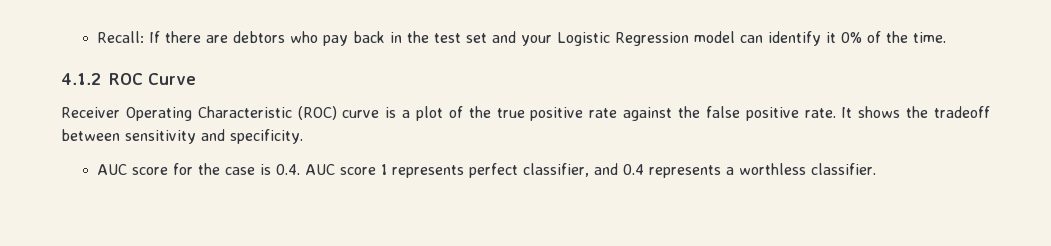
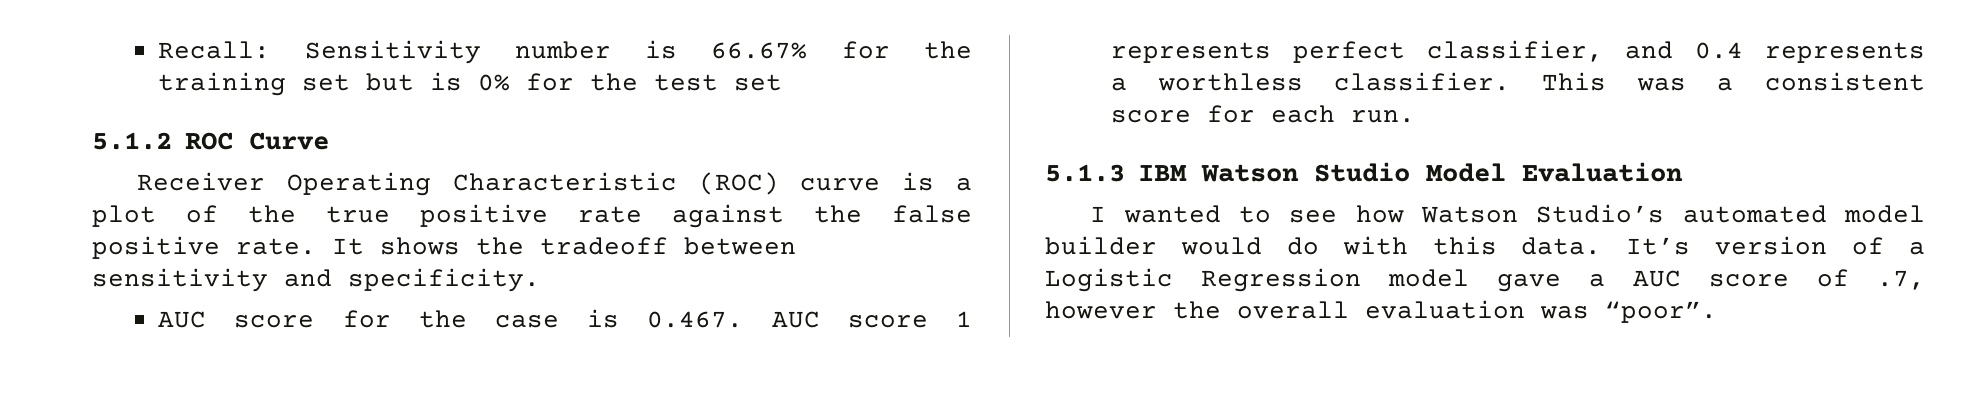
[148,31,946,46] [61,73,101,85] If there are debtors who pay back in the test set and your Logistic Regression model can identify it 0% of the time. // 4.1.2 -> [304,40,972,64] [158,72,783,96] [92,132,172,150] Sensitivity number is 66.67% for the training set but is 0% for the test set // 5.1.2
[275,164,300,175] 0.4. -> [647,311,744,328] 0.467.
(876, 169) none -> [1542,72,1925,91] [1111,105,1416,123] [1045,162,1683,182] [1090,204,1925,223] [1045,236,1926,255] [1045,268,1925,292] [1045,300,1717,323] This was a consistent score for each run. // 5.1.3 IBM Watson Studio Model Evaluation // I wanted to see how Watson Studio’s automated model builder would do with this data. It’s version of a Logistic Regression model gave a AUC score of .7, however the overall evaluation was “poor”.

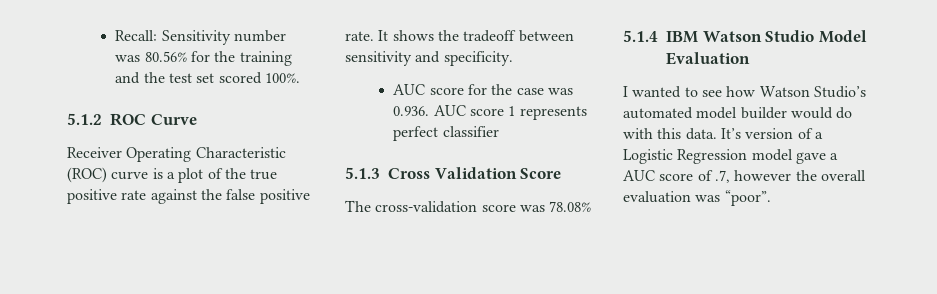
[645,40,808,59] is 66.67% -> [115,51,187,62] was 80.56%
[302,72,575,91] set but is 0% for -> [115,72,141,84] and
(783, 82) none -> [218,72,300,84] scored 100%.
[587,309,744,328] is 0.467. -> [547,88,573,95] [393,106,430,116] was 0.936.
[1427,40,1925,63] [1111,72,1925,91] [1111,105,1416,123] [1045,164,1125,182] classifier, and 0.4 represents a worthless classifier. This was a consistent score for each run. // 5.1.3 -> [442,126,499,137] [345,167,562,179] [345,200,592,213] [623,30,658,42] classifier // 5.1.3 Cross Validation Score // The cross-validation score was 78.08% // 5.1.4

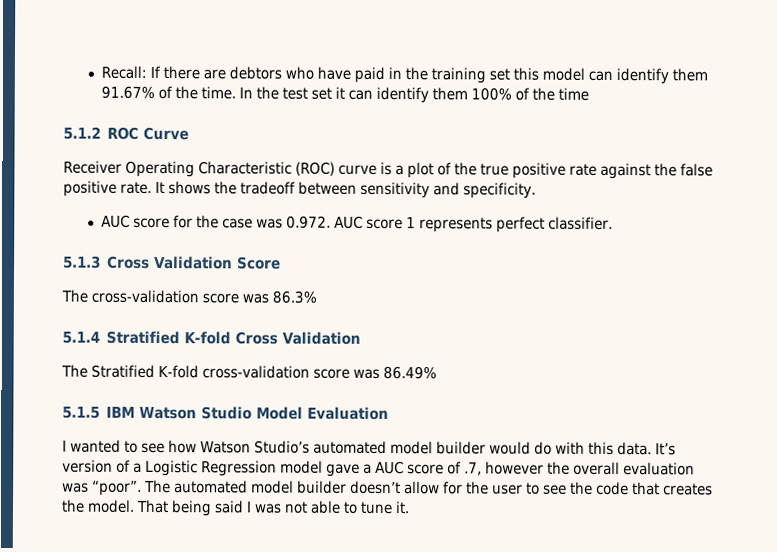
[161,30,287,45] [115,51,292,66] [115,72,300,84] Sensitivity number was 80.56% for the training and the test set scored 100%. -> [149,65,708,85] [100,85,589,104] If there are debtors who have paid in the training set this model can identify them 91.67% of the time. In the test set it can identify them 100% of the time
[393,106,430,116] 0.936. -> [285,215,331,229] 0.972.
[442,126,499,137] classifier -> [547,216,613,230] classifier.
[549,201,592,212] [623,30,658,42] 78.08% // 5.1.4 -> [272,290,317,304] [62,330,362,345] [61,364,437,380] [62,406,100,419] 86.3% // 5.1.4 Stratified K-fold Cross Validation // The Stratified K-fold cross-validation score was 86.49% // 5.1.5
(771, 198) none -> [144,479,713,496] [61,499,410,517] The automated model builder doesn’t allow for the user to see the code that creates the model. That being said I was not able to tune it.

